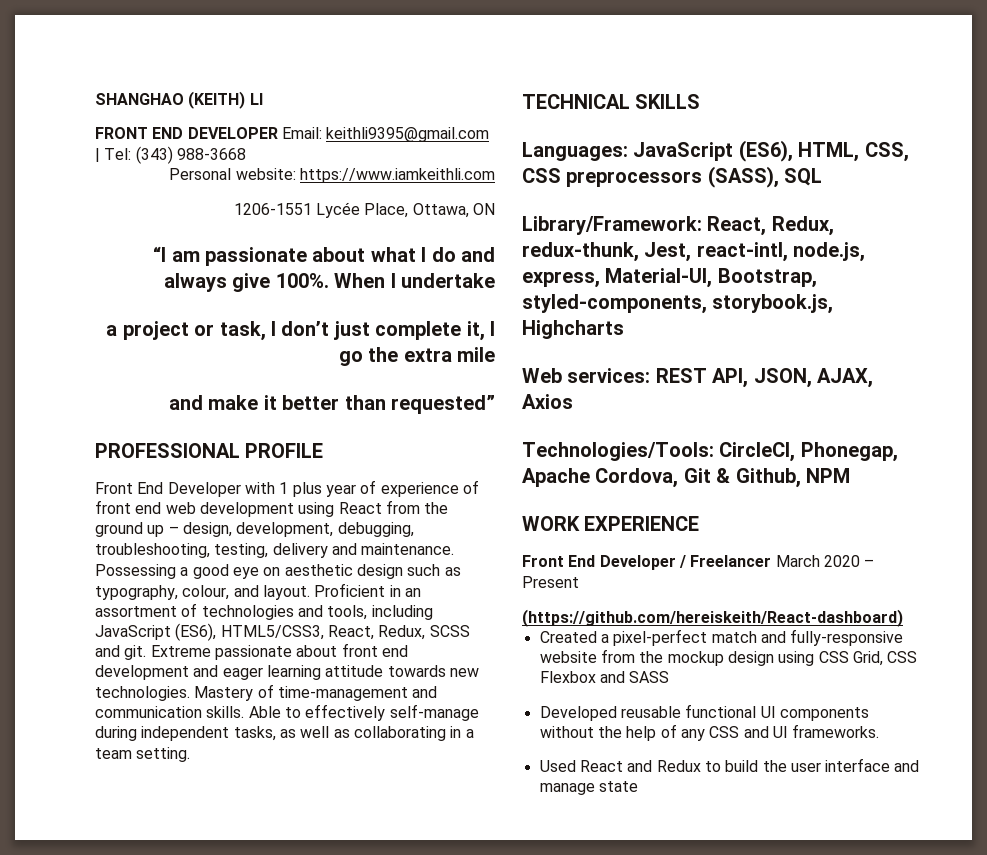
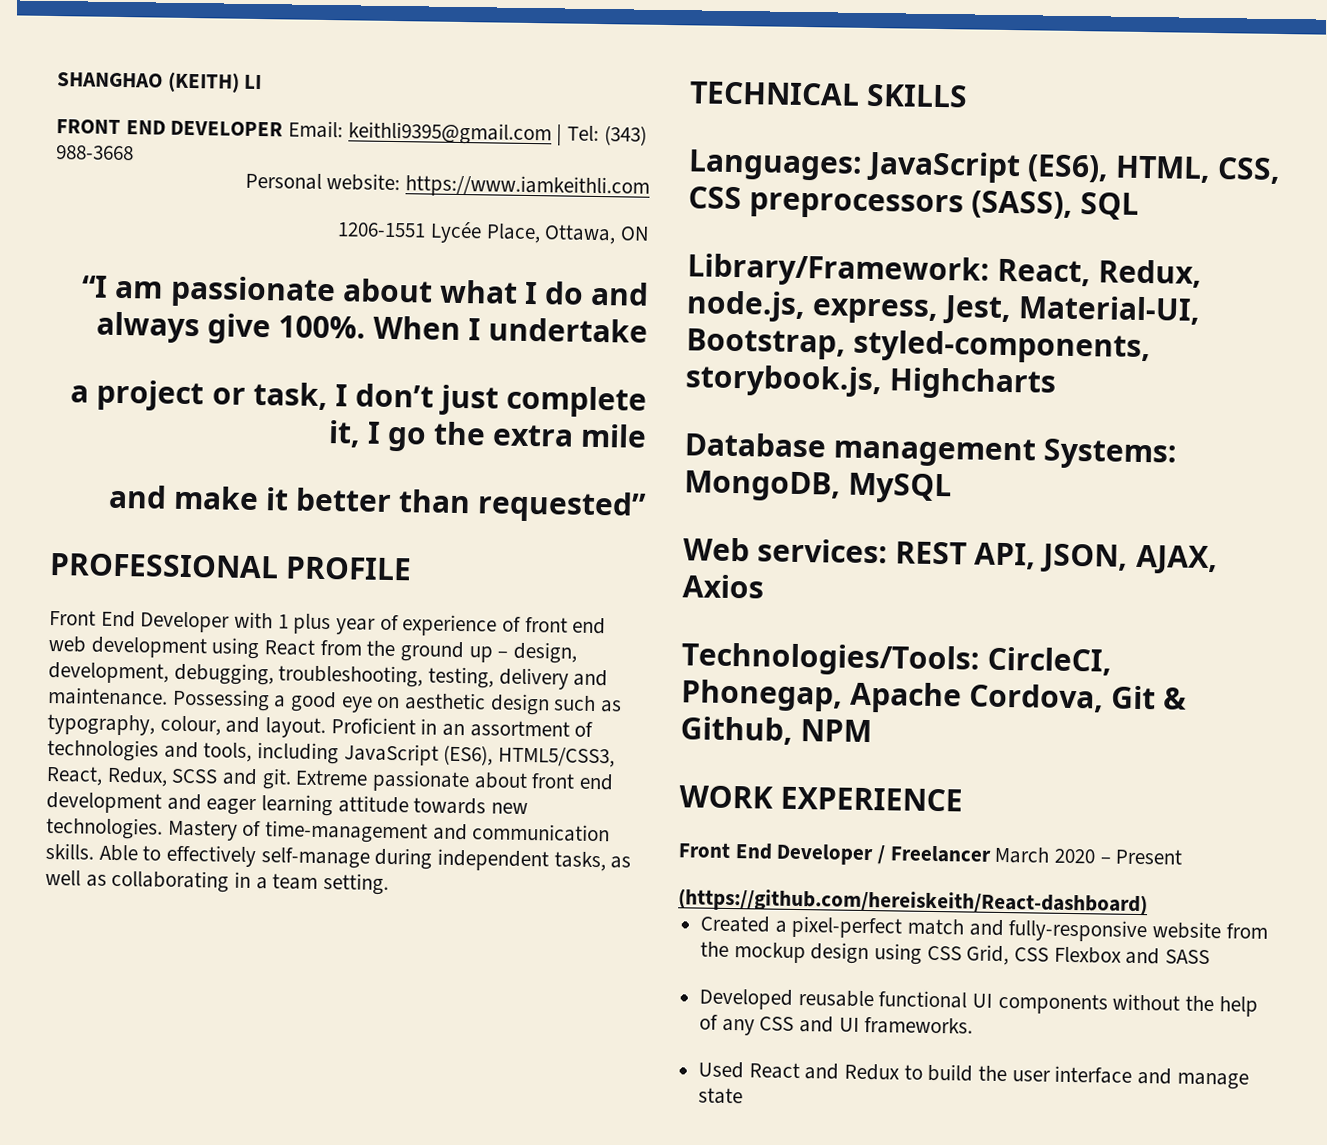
[522,242,788,262] redux-thunk, Jest, react-intl, -> (1203, 273) none
(600, 279) none -> [942,295,1013,325] Jest,
(624, 329) none -> [684,432,1178,470] [684,470,953,504] // Database management Systems: MongoDB, MySQL

